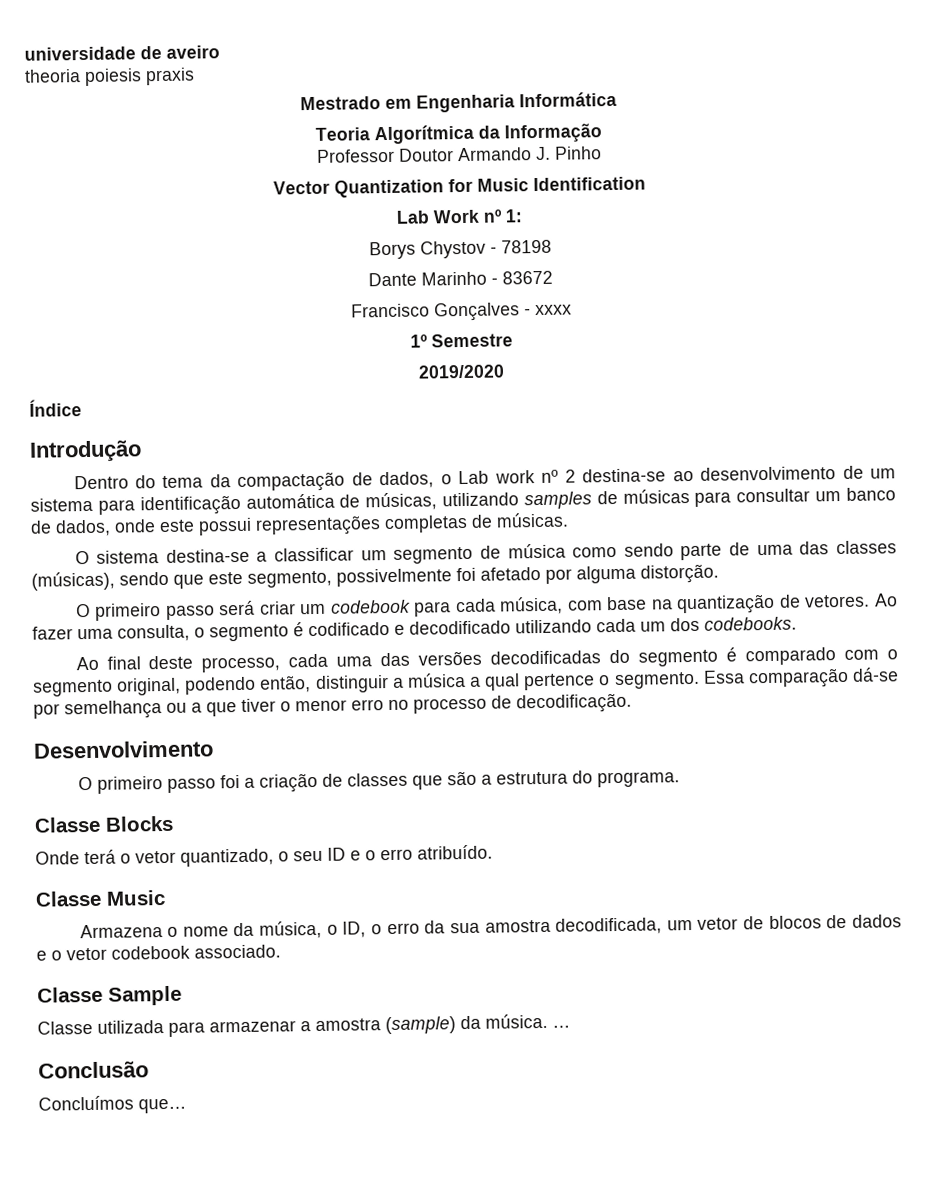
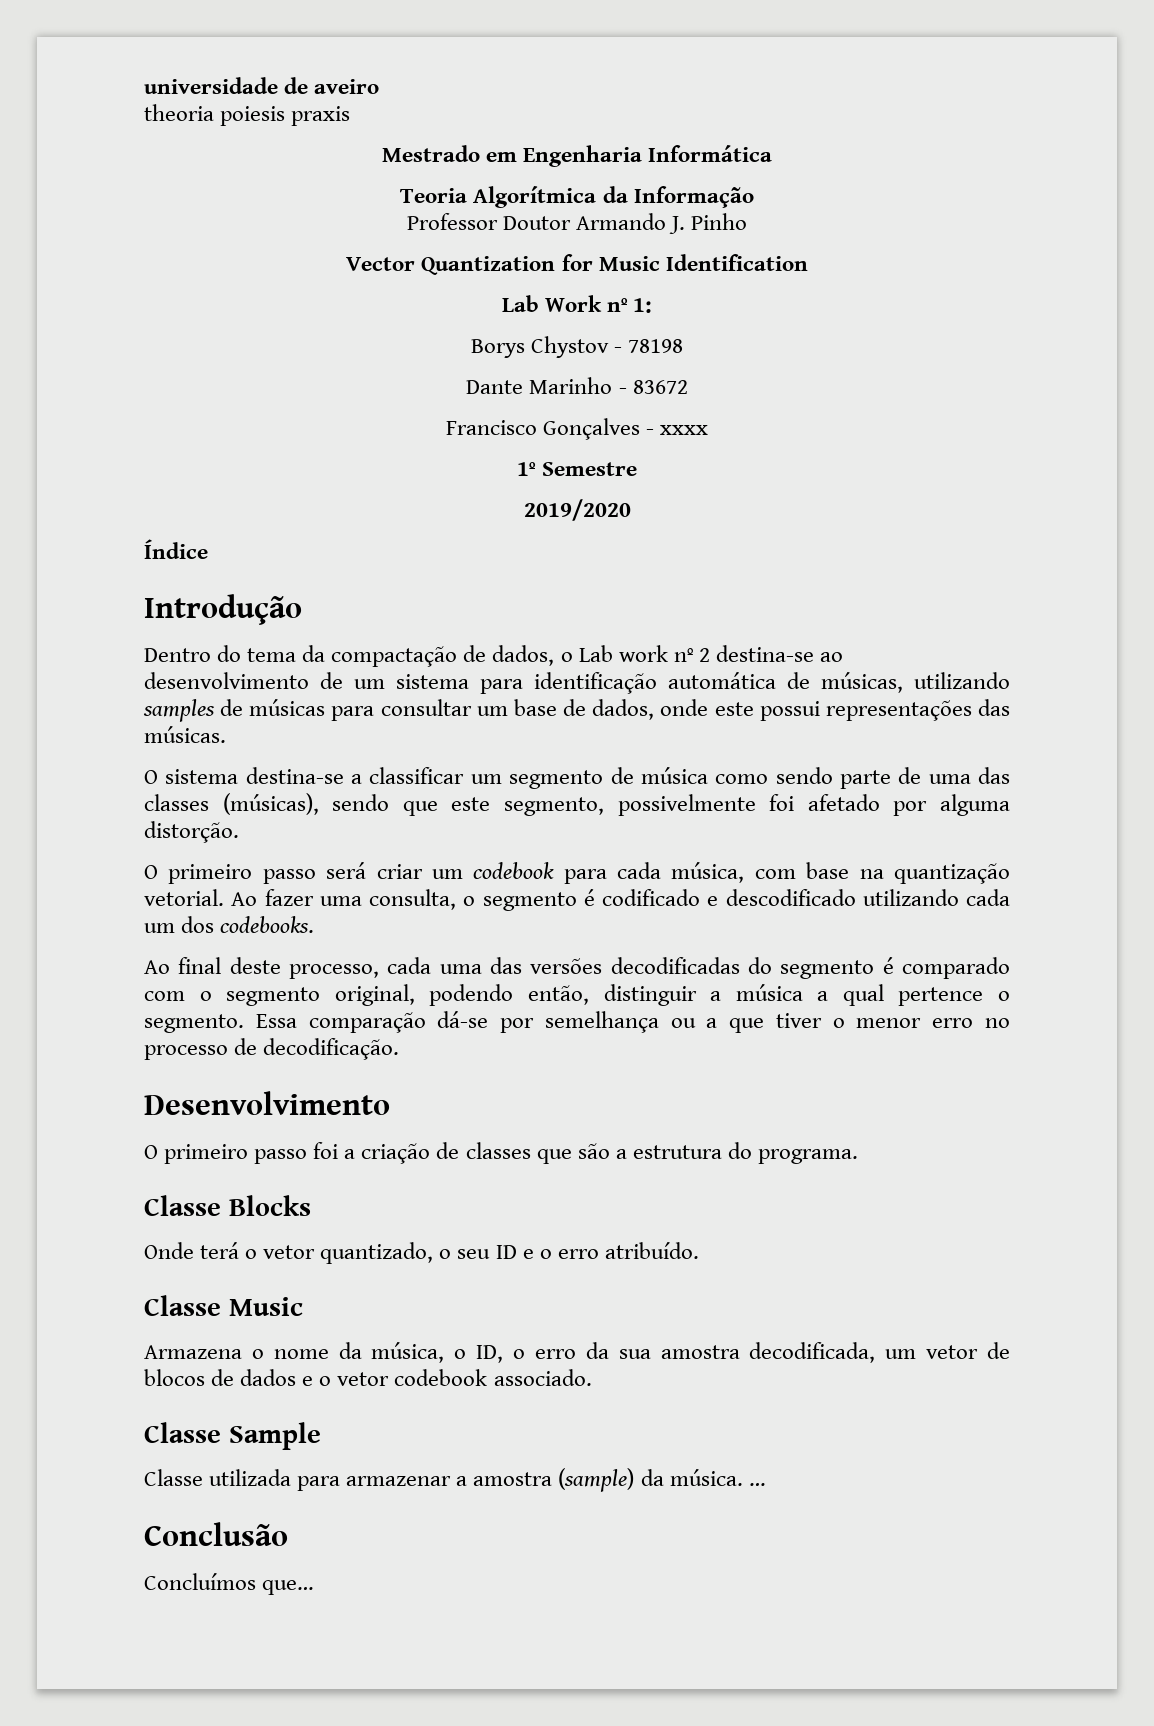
[845,487,896,501] banco -> [513,699,557,716] base
[384,514,493,534] completas de -> [978,699,1011,716] das
[778,594,871,608] de vetores. -> [144,889,224,906] vetorial.
[409,620,511,635] decodificado -> [725,889,856,906] descodificado

